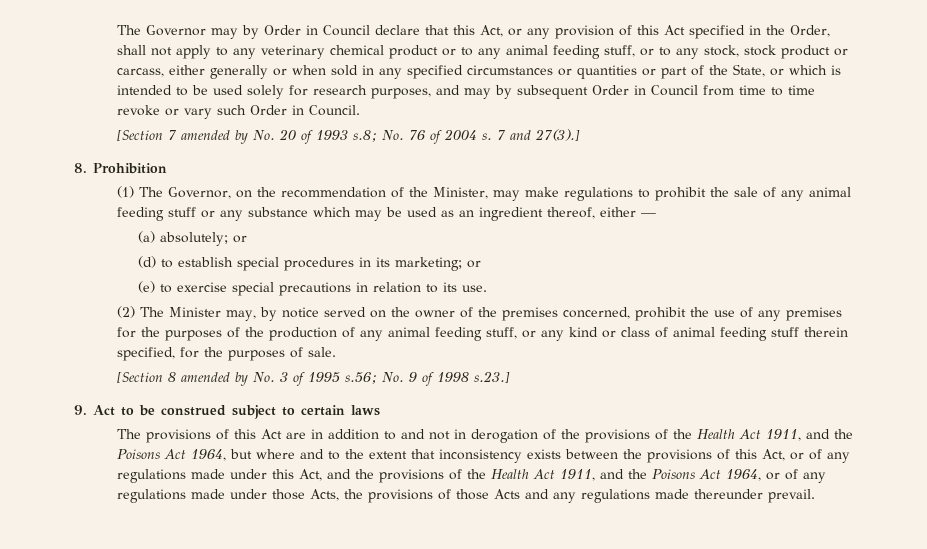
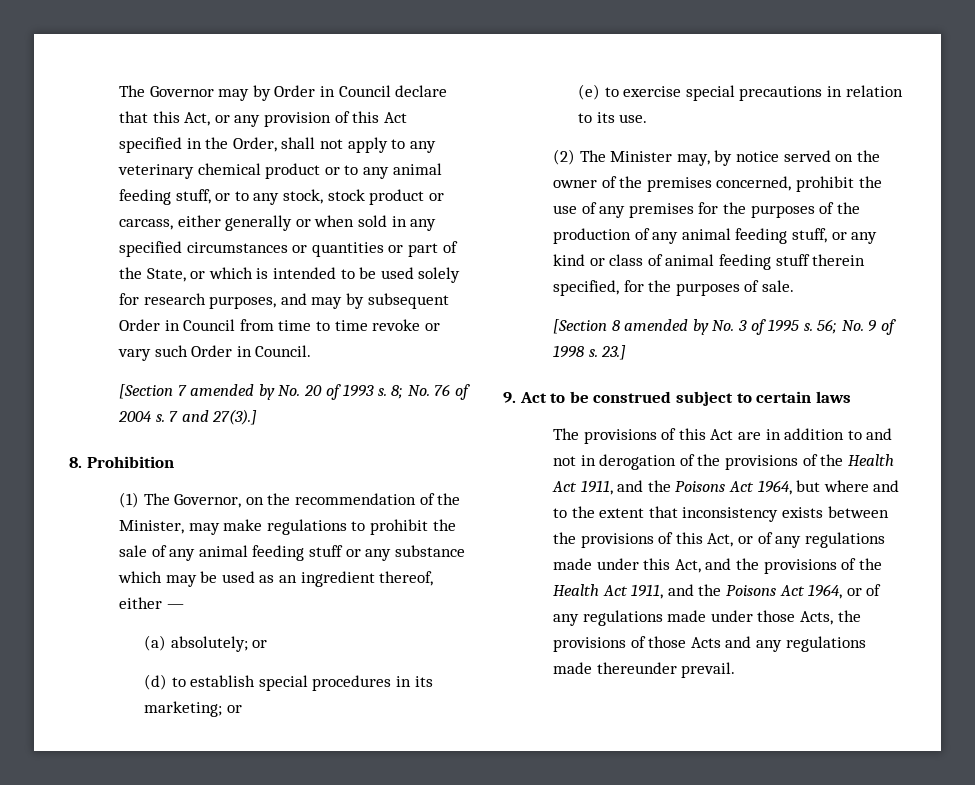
[352,130,377,142] s.8; -> [377,385,404,399] s. 8;
[344,372,377,384] s.56; -> [803,319,838,334] s. 56;
[473,371,510,383] s.23.] -> [588,345,627,360] s. 23.]

